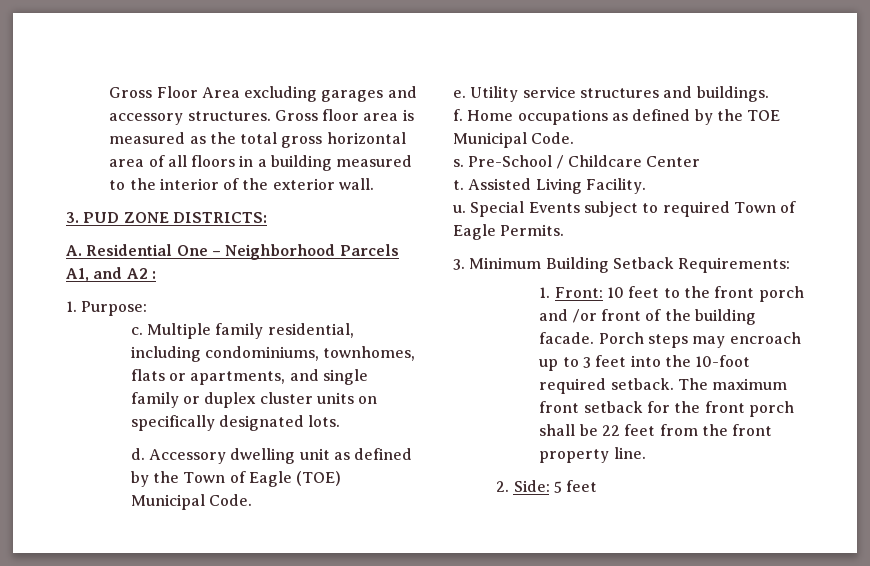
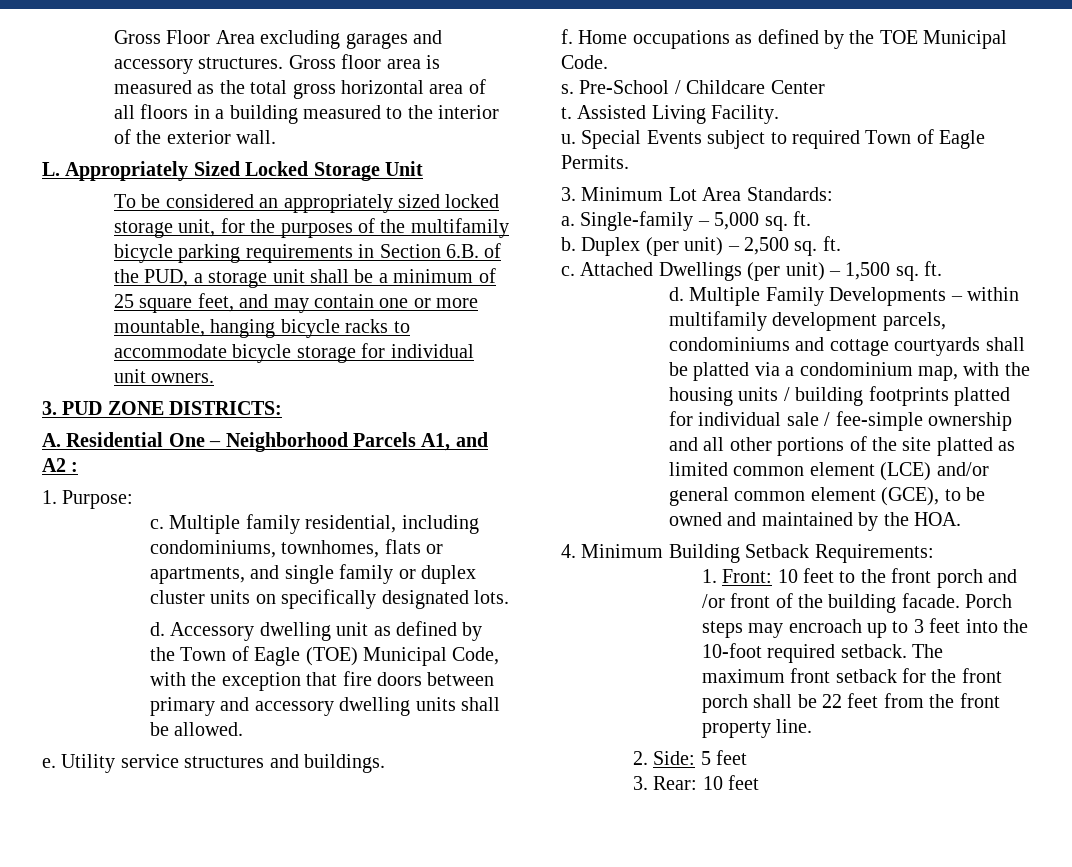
(375, 184) none -> [42,161,423,181] [114,194,500,213] [114,218,509,238] [114,243,502,263] [114,268,496,288] [114,293,479,313] [114,319,410,338] [114,343,474,363] [114,369,215,383] // L. Appropriately Sized Locked Storage Unit // To be considered an appropriately sized locked storage unit, for the purposes of the multifamily bicycle parking requirements in Section 6.B. of the PUD, a storage unit shall be a minimum of 25 square feet, and may contain one or more mountable, hanging bicycle racks to accommodate bicycle storage for individual unit owners.
[209,494,253,506] Code. -> [452,647,500,665] [150,671,495,691] [150,697,501,716] [150,722,244,736] Code, with the exception that fire doors between primary and accessory dwelling units shall be allowed.
(542, 263) none -> [668,187,833,201] [561,211,811,231] [561,236,841,256] [561,261,943,281] [669,287,1020,306] [669,311,946,331] [669,337,1025,356] [669,362,1030,381] [669,386,1011,406] [669,411,1013,431] [669,436,1016,456] [669,462,989,481] [669,487,986,506] [669,512,962,531] [561,544,664,558] Lot Area Standards: // a. Single-family – 5,000 sq. ft. // b. Duplex (per unit) – 2,500 sq. ft. // c. Attached Dwellings (per unit) – 1,500 sq. ft. // d. Multiple Family Developments – within multifamily development parcels, condominiums and cottage courtyards shall be platted via a condominium map, with the housing units / building footprints platted for individual sale / fee-simple ownership and all other portions of the site platted as limited common element (LCE) and/or general common element (GCE), to be owned and maintained by the HOA. // 4. Minimum
(598, 486) none -> [633,775,760,790] // 3. Rear: 10 feet

